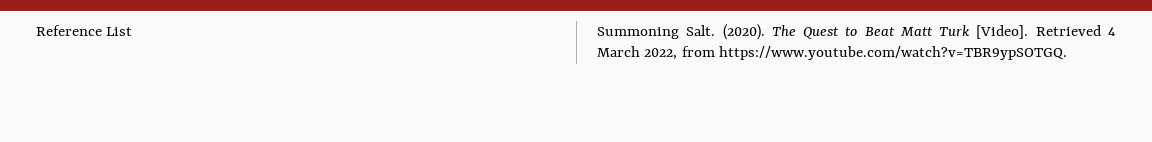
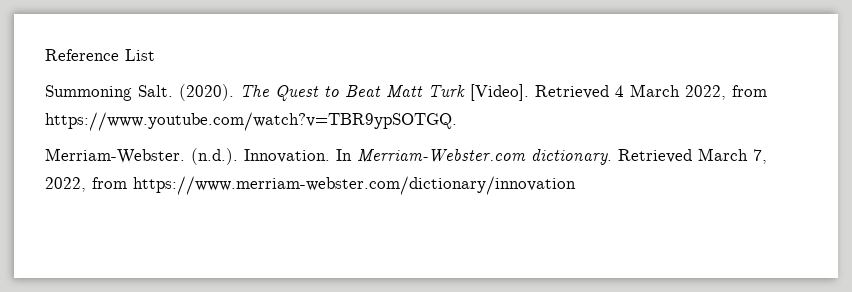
(1068, 53) none -> [45,148,767,165] [45,176,576,195] // Merriam-Webster. (n.d.). Innovation. In Merriam-Webster.com dictionary. Retrieved March 7, 2022, from https://www.merriam-webster.com/dictionary/innovation

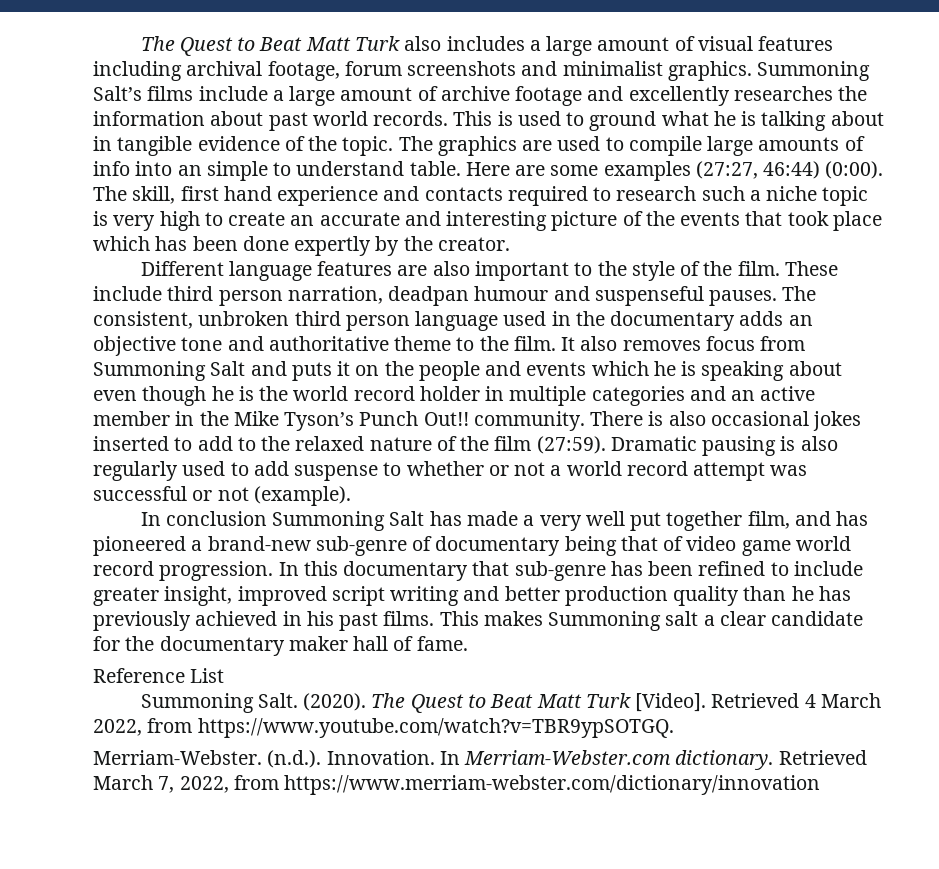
(45, 55) none -> [140,36,834,56] [93,61,871,81] [93,86,868,106] [93,111,884,131] [93,136,865,156] [93,161,884,181] [93,186,869,206] [93,211,882,231] [93,236,510,256] [140,261,838,281] [93,286,817,306] [93,311,813,331] [93,336,806,356] [93,361,842,381] [93,386,816,406] [93,411,862,431] [93,436,838,456] [93,461,808,481] [93,486,351,506] [140,511,869,531] [93,536,851,556] [93,561,863,581] [93,586,851,606] [93,611,864,631] [93,636,468,656] The Quest to Beat Matt Turk also includes a large amount of visual features including archival footage, forum screenshots and minimalist graphics. Summoning Salt’s films include a large amount of archive footage and excellently researches the information about past world records. This is used to ground what he is talking about in tangible evidence of the topic. The graphics are used to compile large amounts of info into an simple to understand table. Here are some examples (27:27, 46:44) (0:00). The skill, first hand experience and contacts required to research such a niche topic is very high to create an accurate and interesting picture of the events that took place which has been done expertly by the creator. // Different language features are also important to the style of the film. These include third person narration, deadpan humour and suspenseful pauses. The consistent, unbroken third person language used in the documentary adds an objective tone and authoritative theme to the film. It also removes focus from Summoning Salt and puts it on the people and events which he is speaking about even though he is the world record holder in multiple categories and an active member in the Mike Tyson’s Punch Out!! community. There is also occasional jokes inserted to add to the relaxed nature of the film (27:59). Dramatic pausing is also regularly used to add suspense to whether or not a world record attempt was successful or not (example). // In conclusion Summoning Salt has made a very well put together film, and has pioneered a brand-new sub-genre of documentary being that of video game world record progression. In this documentary that sub-genre has been refined to include greater insight, improved script writing and better production quality than he has previously achieved in his past films. This makes Summoning salt a clear candidate for the documentary maker hall of fame. //

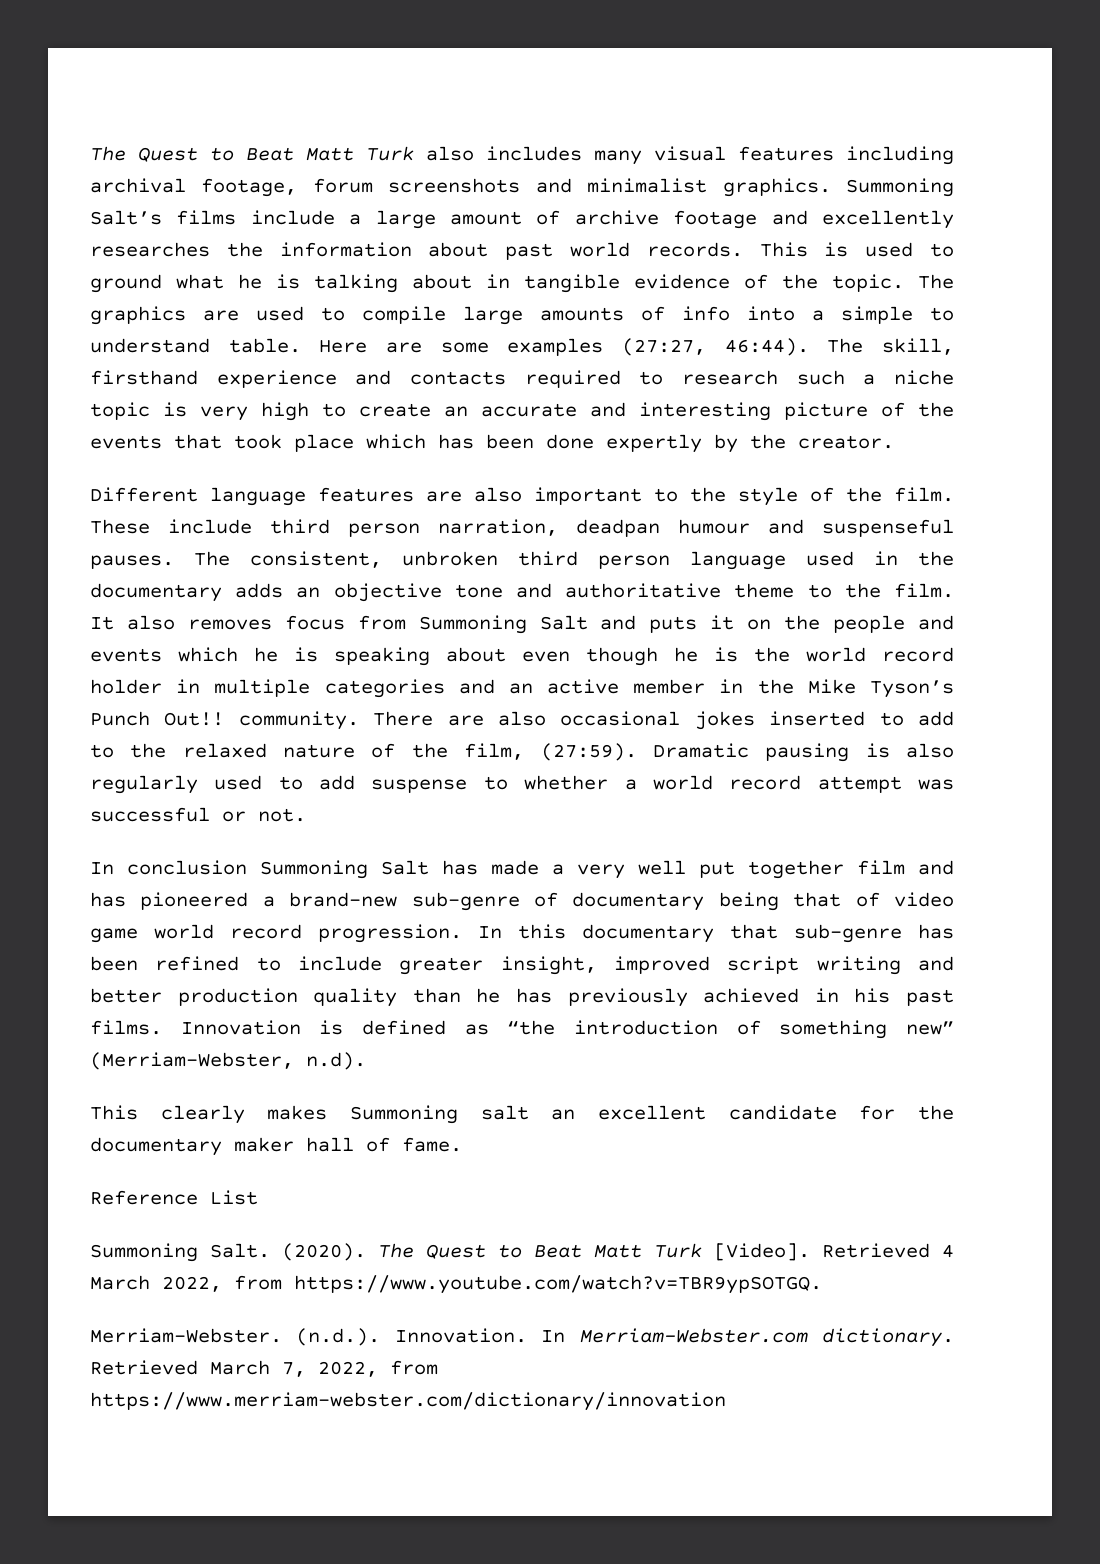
[529,36,695,56] a large amount of -> [594,150,642,165] many
[177,165,202,176] an -> [812,310,824,321] a
[763,161,884,179] [93,186,272,204] 46:44) (0:00). The skill, first hand -> [724,338,954,356] [90,370,198,385] 46:44). The skill, firsthand
[648,411,664,426] is -> [447,715,484,726] are
[494,436,532,451] film -> [464,743,525,760] film,
[488,462,546,476] or not -> (609, 782) none
[217,486,351,506] not (example). -> [258,808,306,822] not.
[747,511,790,529] film, -> [857,860,905,875] film
[439,611,479,626] This -> [180,1020,954,1039] [90,1052,366,1070] [90,1105,245,1124] Innovation is defined as “the introduction of something new” (Merriam-Webster, n.d). // This clearly
[703,611,766,626] a clear -> [551,1105,706,1120] an excellent

